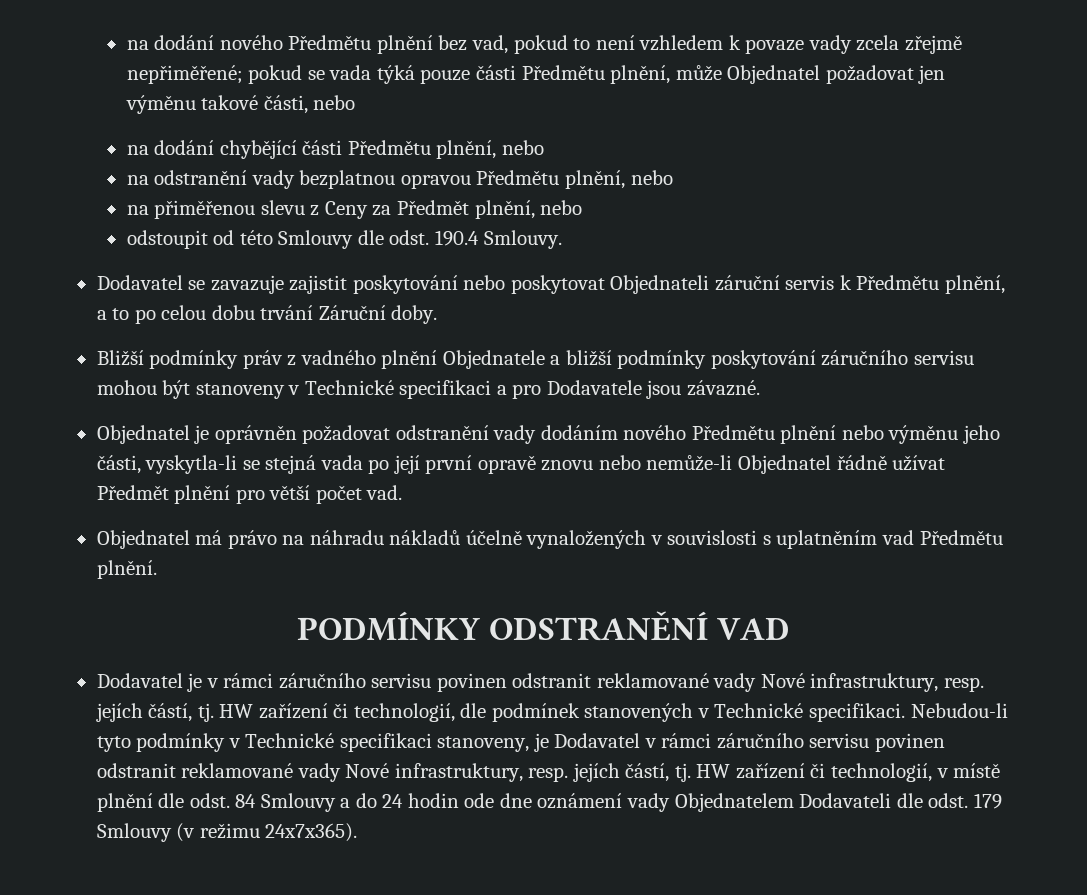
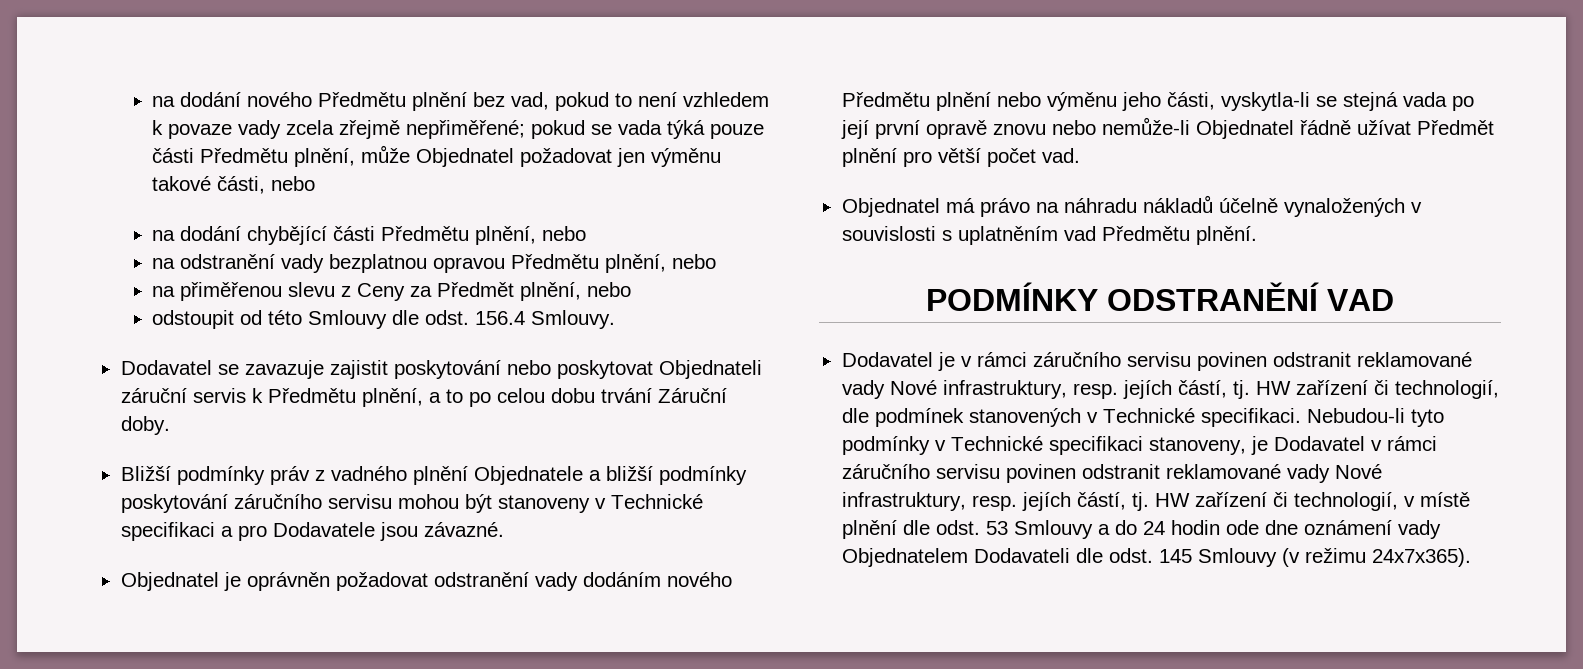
[435,230,480,246] 190.4 -> [475,311,526,325] 156.4
[235,794,257,808] 84 -> [985,521,1008,535] 53
[973,793,1002,809] 179 -> [1158,549,1192,563] 145

